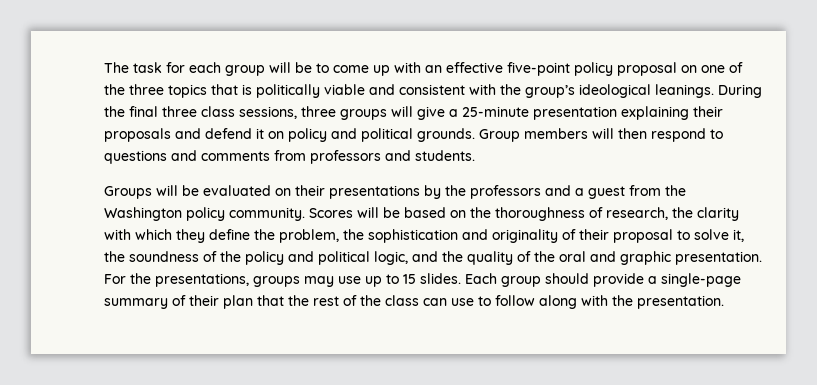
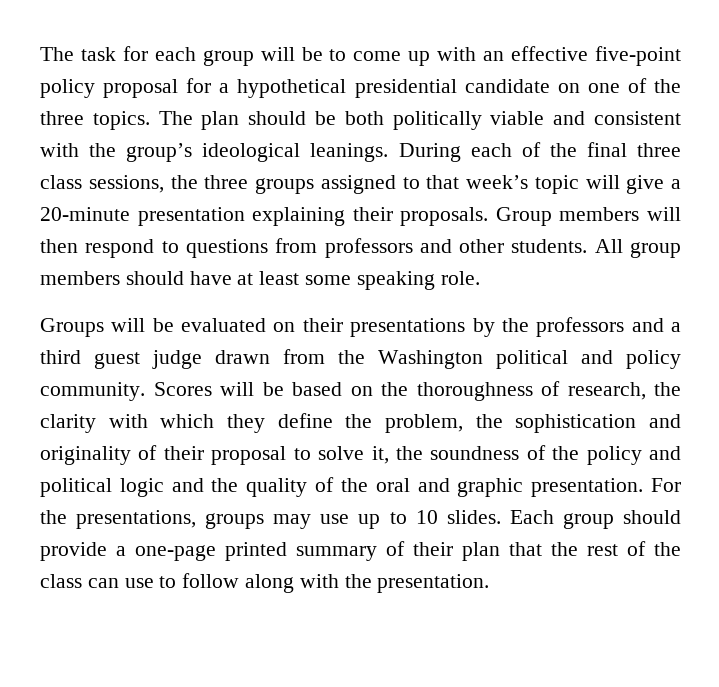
(677, 69) none -> [186,78,550,98] for a hypothetical presidential candidate
[168,84,252,98] topics that is -> [92,111,384,130] topics. The plan should be both
(762, 91) none -> [470,142,541,157] each of
(297, 112) none -> [170,175,198,189] the
(387, 114) none -> [320,175,579,194] assigned to that week’s topic
[462,106,529,117] 25-minute -> [40,207,130,221] 20-minute
[104,128,475,142] proposals and defend it on policy and political grounds. -> [400,207,489,226] proposals.
[171,150,270,161] and comments -> (268, 248) none
(411, 155) none -> [459,239,505,253] other
(475, 155) none -> [594,239,681,258] [40,271,480,290] All group members should have at least some speaking role.
[588,186,625,199] guest -> [40,350,270,369] third guest judge drawn
(182, 214) none -> [496,350,613,369] political and
[374,251,408,265] logic, -> [119,478,164,497] logic
[403,274,416,284] 15 -> [415,510,438,524] 10
[661,273,741,287] single-page -> [135,542,287,561] one-page printed

